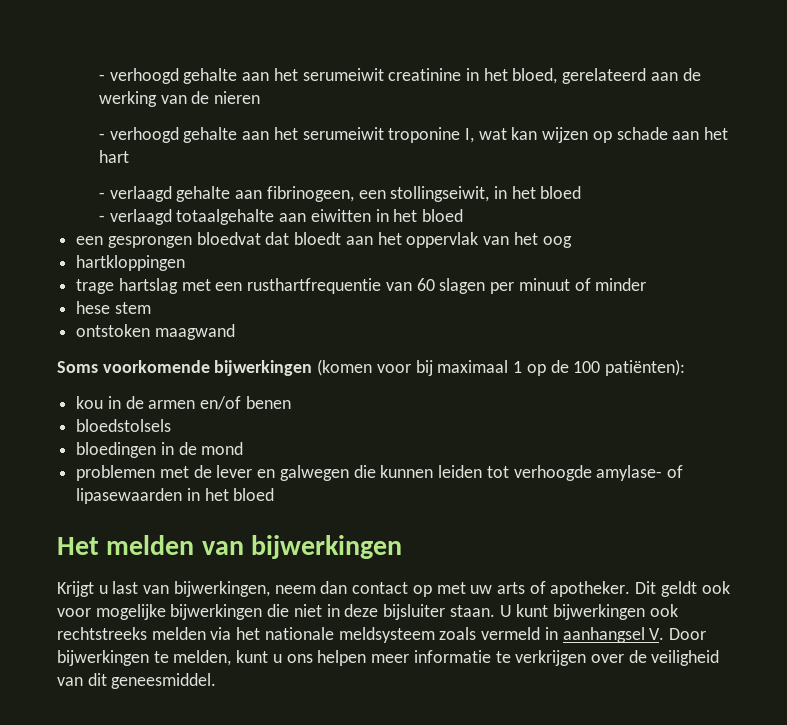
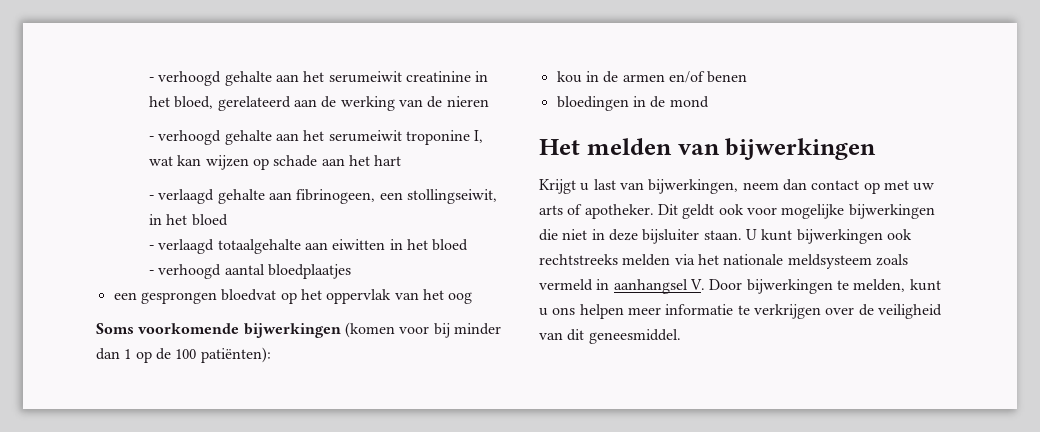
(463, 215) none -> [149,264,352,279] // - verhoogd aantal bloedplaatjes
[265,232,373,245] dat bloedt aan -> [280,292,297,304] op
[76,255,186,271] [76,278,647,294] [76,301,151,314] [76,324,235,340] // hartkloppingen // trage hartslag met een rusthartfrequentie van 60 slagen per minuut of minder // hese stem // ontstoken maagwand -> (473, 298) none
[437,360,509,373] maximaal -> [453,323,501,335] [96,348,120,360] minder dan
[76,419,172,432] // bloedstolsels -> (748, 77) none
[76,465,683,481] [76,488,275,504] // problemen met de lever en galwegen die kunnen leiden tot verhoogde amylase- of lipasewaarden in het bloed -> (709, 102) none

